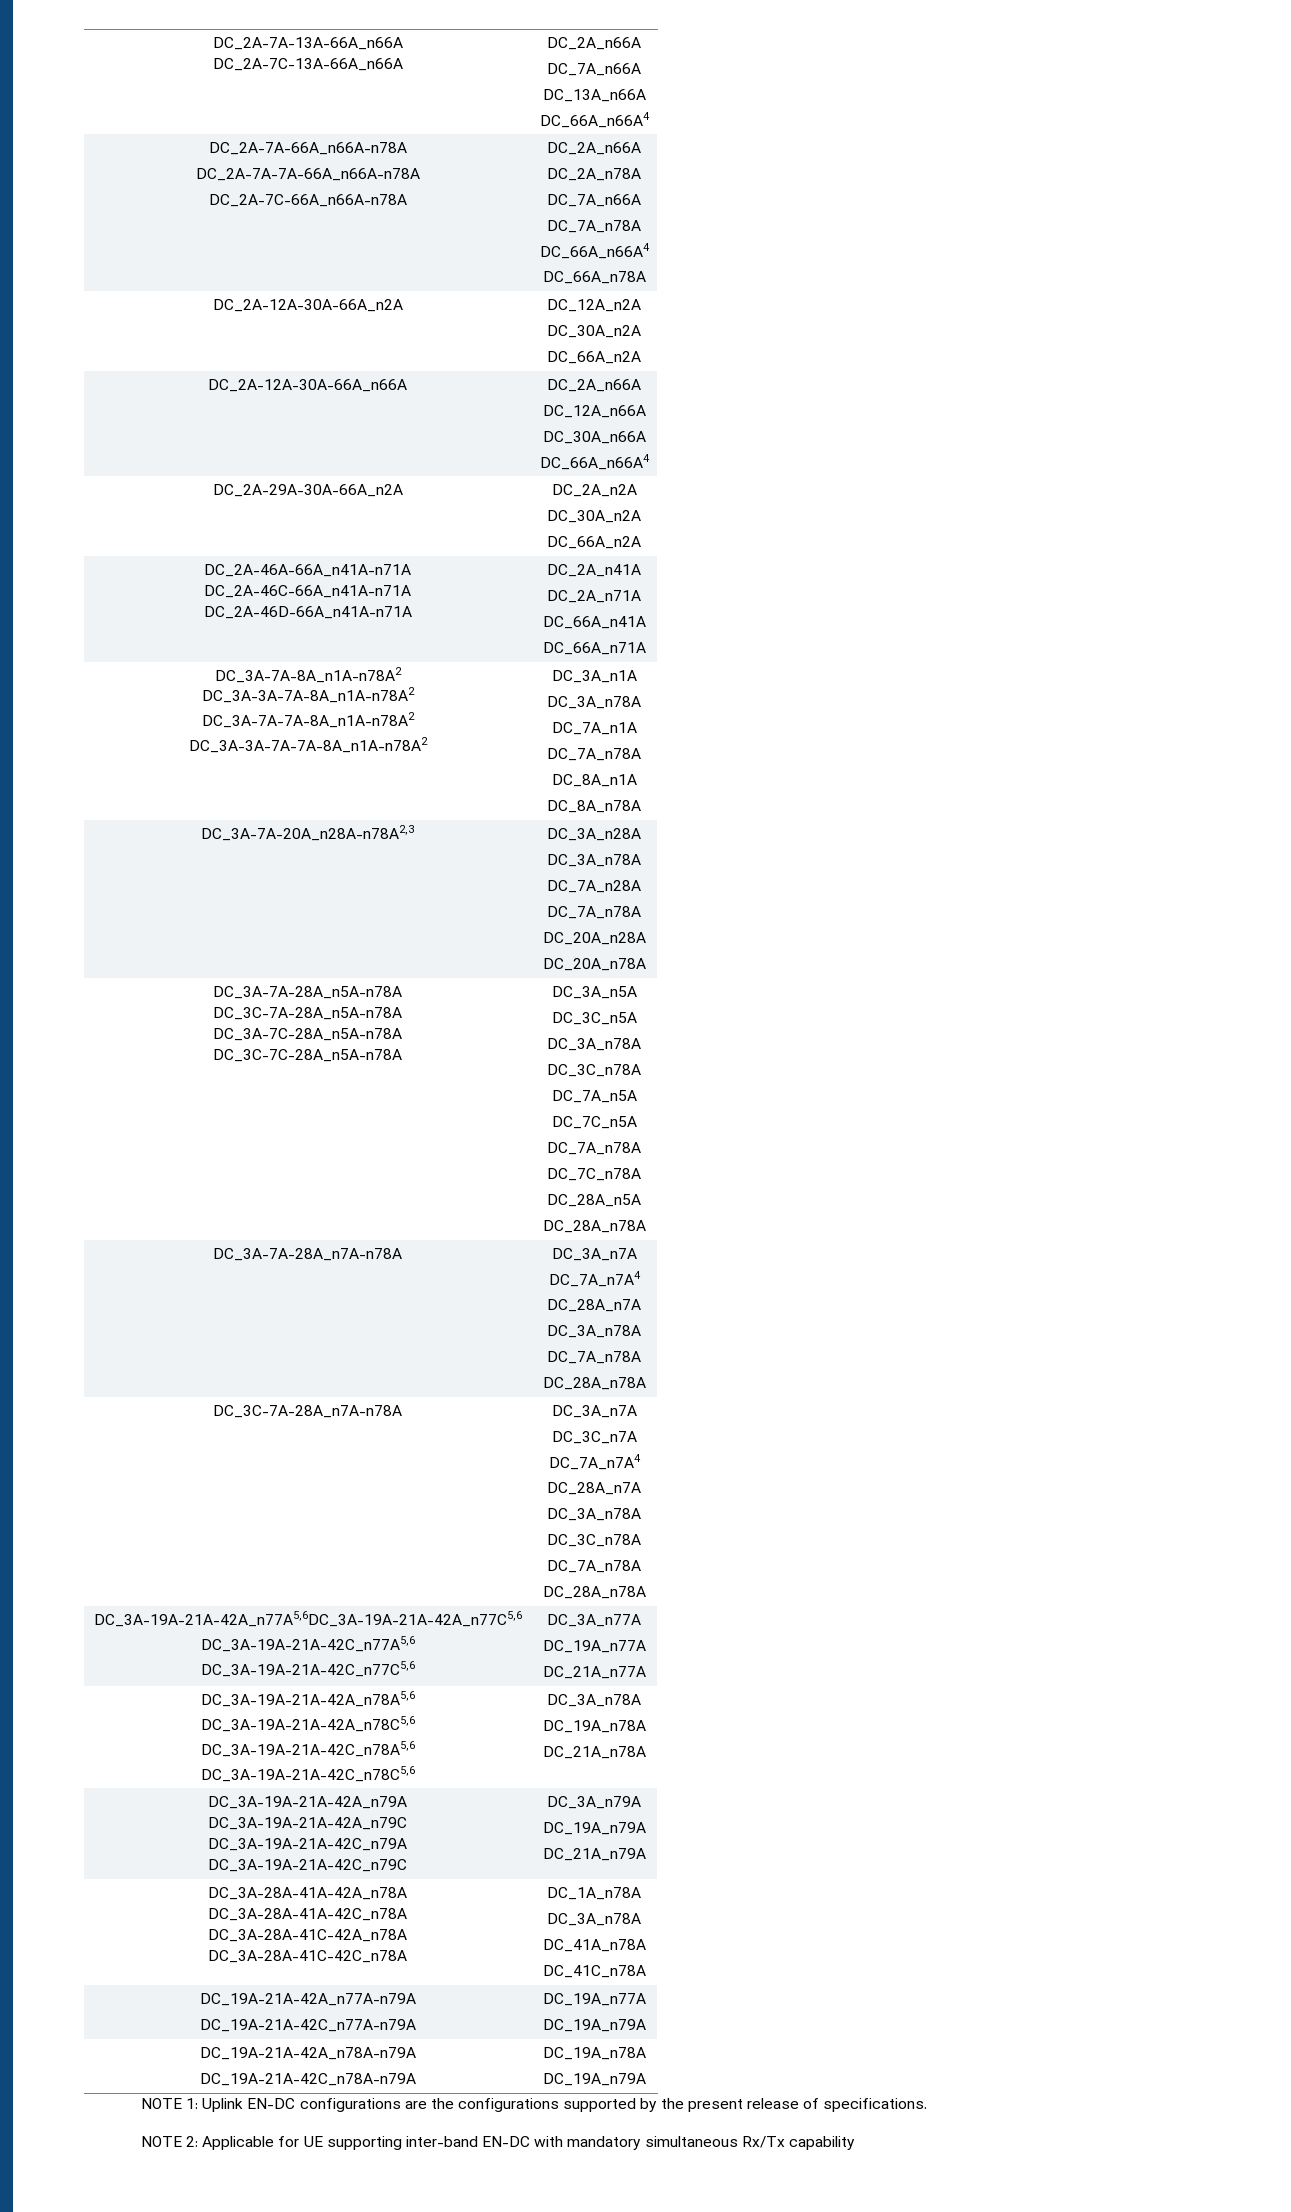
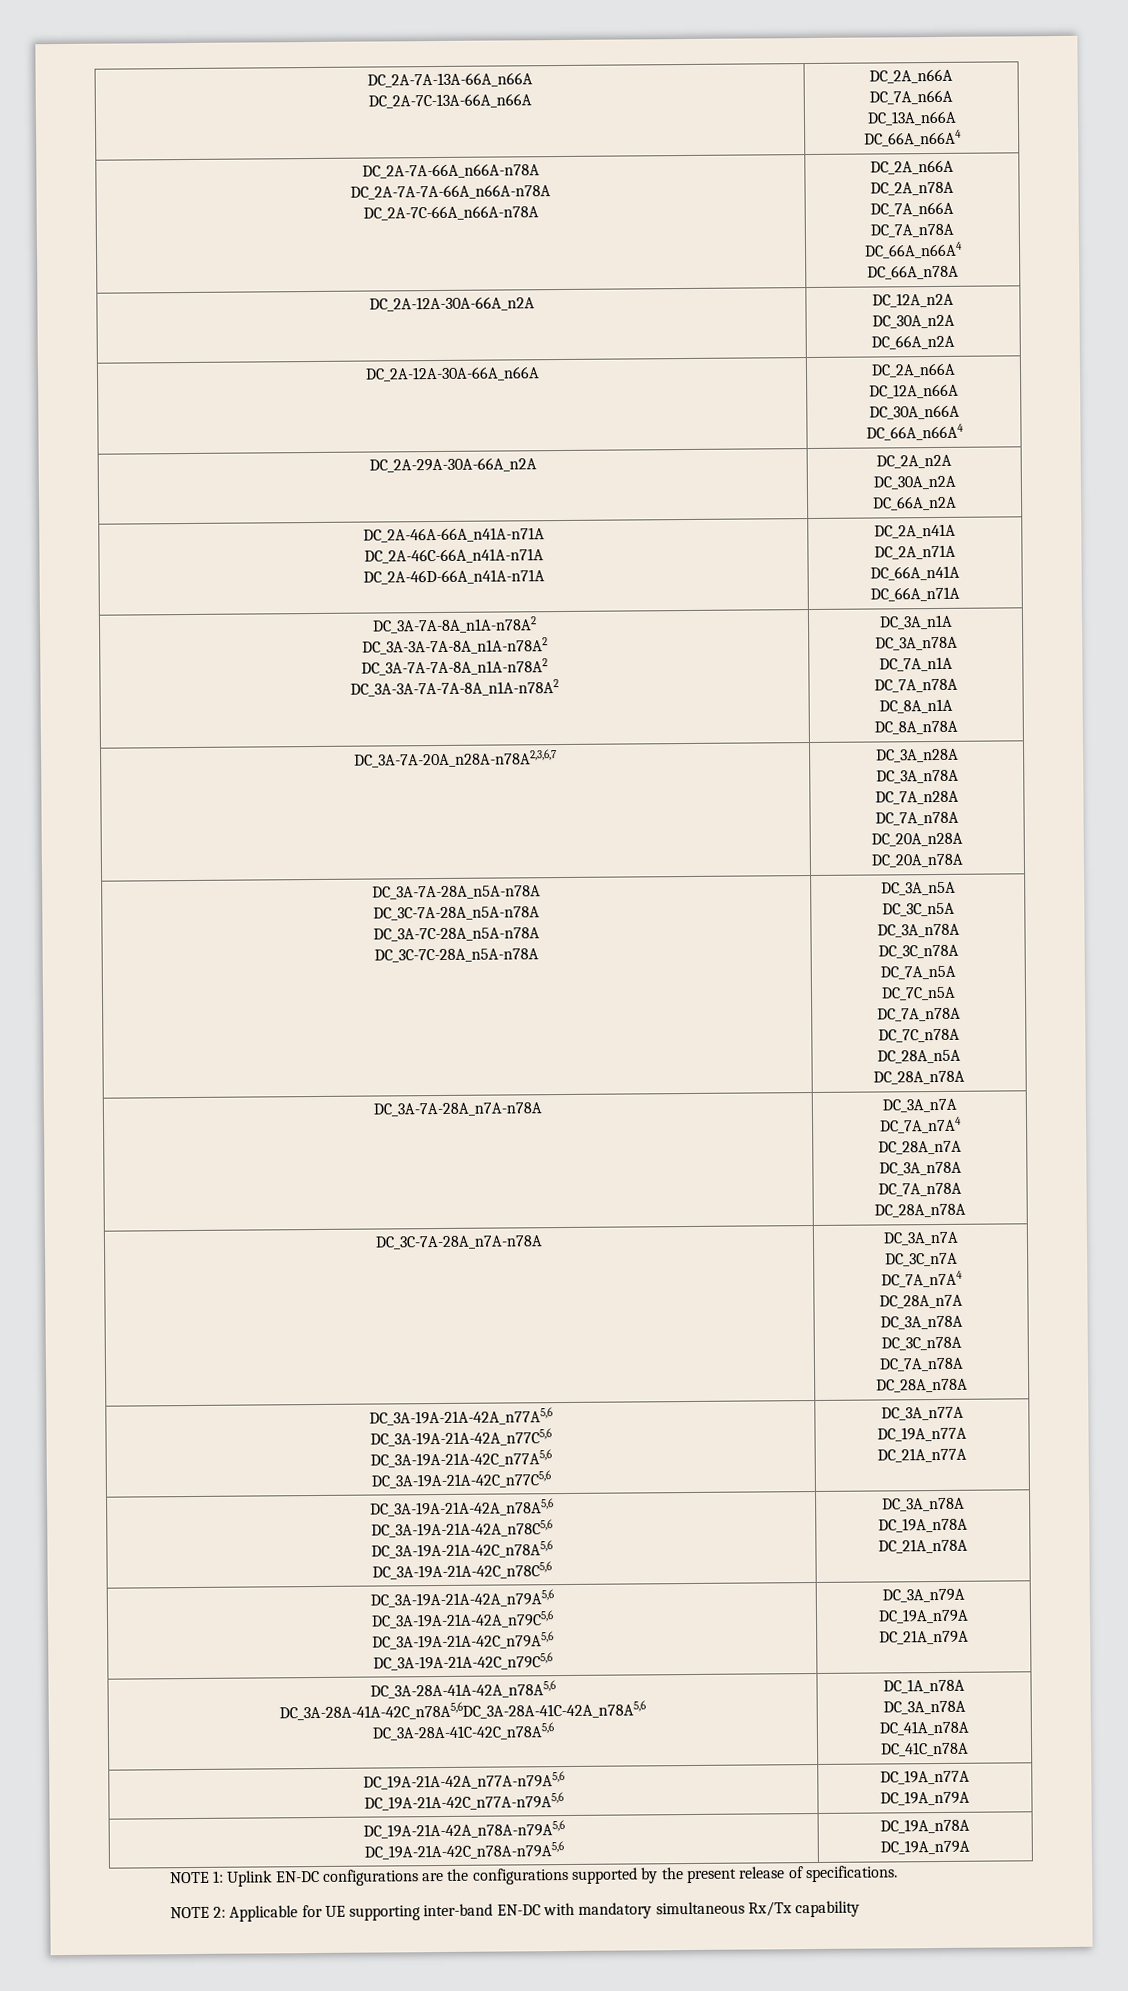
[201,825,414,841] DC_3A-7A-20A_n28A-n78A2,3 -> [354,749,557,768] DC_3A-7A-20A_n28A-n78A2,3,6,7
[93,1611,522,1627] DC_3A-19A-21A-42A_n77A5,6DC_3A-19A-21A-42A_n77C5,6 -> [368,1407,553,1426] [369,1428,552,1447] DC_3A-19A-21A-42A_n77A5,6 // DC_3A-19A-21A-42A_n77C5,6
[208,1796,407,1809] [208,1817,407,1830] [208,1838,407,1851] [208,1859,407,1872] DC_3A-19A-21A-42A_n79A // DC_3A-19A-21A-42A_n79C // DC_3A-19A-21A-42C_n79A // DC_3A-19A-21A-42C_n79C -> [369,1589,554,1608] [370,1610,554,1629] [371,1631,554,1650] [372,1652,553,1671] DC_3A-19A-21A-42A_n79A5,6 // DC_3A-19A-21A-42A_n79C5,6 // DC_3A-19A-21A-42C_n79A5,6 // DC_3A-19A-21A-42C_n79C5,6
[208,1887,407,1900] [208,1908,407,1921] [208,1929,407,1942] [208,1950,407,1963] DC_3A-28A-41A-42A_n78A // DC_3A-28A-41A-42C_n78A // DC_3A-28A-41C-42A_n78A // DC_3A-28A-41C-42C_n78A -> [369,1680,556,1699] [279,1700,646,1721] [371,1722,554,1741] DC_3A-28A-41A-42A_n78A5,6 // DC_3A-28A-41A-42C_n78A5,6DC_3A-28A-41C-42A_n78A5,6 // DC_3A-28A-41C-42C_n78A5,6
[199,1993,416,2006] [199,2019,416,2032] DC_19A-21A-42A_n77A-n79A // DC_19A-21A-42C_n77A-n79A -> [362,1771,565,1790] [363,1792,564,1811] DC_19A-21A-42A_n77A-n79A5,6 // DC_19A-21A-42C_n77A-n79A5,6
[199,2047,416,2060] [199,2073,416,2086] DC_19A-21A-42A_n78A-n79A // DC_19A-21A-42C_n78A-n79A -> [362,1820,565,1839] [363,1841,564,1860] DC_19A-21A-42A_n78A-n79A5,6 // DC_19A-21A-42C_n78A-n79A5,6

